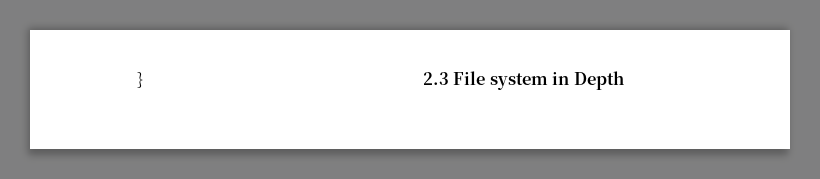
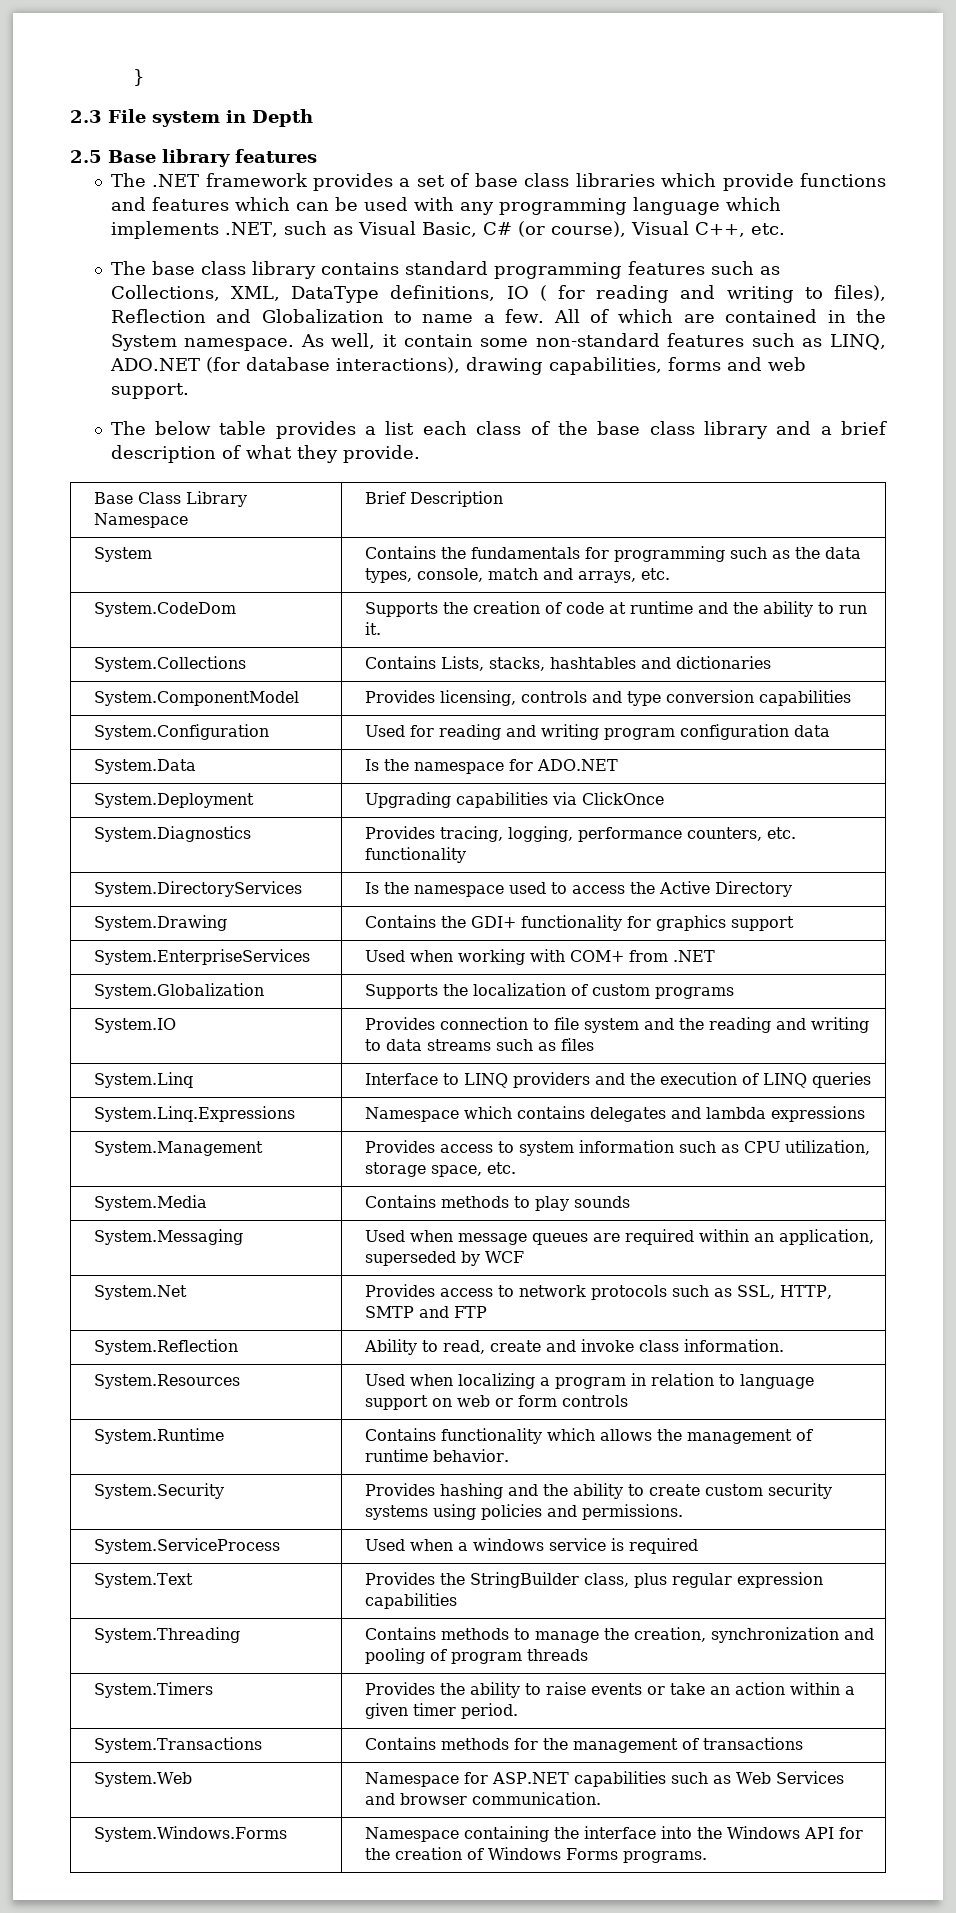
(624, 80) none -> [70,149,317,167] [110,173,886,191] [110,197,781,215] [110,221,785,239] [110,261,780,279] [110,285,886,303] [110,309,886,323] [110,333,887,351] [109,357,806,375] [110,383,189,399] [110,421,888,439] [110,445,420,463] [93,491,247,507] [93,513,188,528] [364,491,503,507] [93,547,152,562] [364,546,861,562] [364,568,670,583] [93,602,236,617] [364,601,867,617] [364,622,381,635] [93,656,246,672] [364,656,771,671] [93,691,299,706] [364,690,851,706] [93,724,269,740] [364,724,830,740] [93,759,196,774] [364,759,618,774] [93,793,254,808] [364,792,664,808] [93,826,251,842] [364,826,796,842] [364,847,466,863] [93,881,302,897] [364,881,792,897] [93,915,227,931] [364,915,794,931] [93,949,310,965] [364,949,715,965] [93,983,264,999] [364,983,734,999] [93,1018,176,1033] [364,1017,869,1033] [364,1038,594,1051] [93,1072,193,1088] [364,1072,871,1088] [93,1106,295,1122] [364,1106,865,1122] [93,1141,263,1156] [364,1140,870,1156] [364,1162,516,1177] [93,1195,207,1211] [364,1195,630,1211] [93,1229,243,1245] [364,1229,874,1245] [364,1251,524,1266] [93,1285,187,1300] [364,1284,832,1300] [364,1306,487,1318] [93,1339,238,1355] [363,1339,784,1355] [93,1374,240,1389] [364,1373,814,1389] [364,1395,628,1410] [93,1428,224,1444] [364,1428,813,1444] [364,1449,509,1462] [93,1483,224,1499] [364,1483,832,1499] [364,1504,683,1520] [93,1538,280,1554] [364,1538,698,1554] [93,1573,193,1588] [364,1572,823,1588] [364,1593,457,1609] [93,1627,240,1643] [364,1627,874,1643] [364,1648,588,1664] [93,1682,213,1698] [364,1682,855,1698] [364,1703,518,1719] [93,1737,262,1753] [364,1737,803,1753] [93,1772,192,1787] [364,1771,844,1787] [364,1792,601,1805] [93,1826,287,1842] [364,1826,863,1842] [364,1847,707,1863] // 2.5 Base library features // The .NET framework provides a set of base class libraries which provide functions and features which can be used with any programming language which implements .NET, such as Visual Basic, C# (or course), Visual C++, etc. // The base class library contains standard programming features such as Collections, XML, DataType definitions, IO ( for reading and writing to files), Reflection and Globalization to name a few. All of which are contained in the System namespace. As well, it contain some non-standard features such as LINQ, ADO.NET (for database interactions), drawing capabilities, forms and web support. // The below table provides a list each class of the base class library and a brief description of what they provide. // Base Class Library Namespace | Brief Description // System | Contains the fundamentals for programming such as the data types, console, match and arrays, etc. // System.CodeDom | Supports the creation of code at runtime and the ability to run it. // System.Collections | Contains Lists, stacks, hashtables and dictionaries // System.ComponentModel | Provides licensing, controls and type conversion capabilities // System.Configuration | Used for reading and writing program configuration data // System.Data | Is the namespace for ADO.NET // System.Deployment | Upgrading capabilities via ClickOnce // System.Diagnostics | Provides tracing, logging, performance counters, etc. functionality // System.DirectoryServices | Is the namespace used to access the Active Directory // System.Drawing | Contains the GDI+ functionality for graphics support // System.EnterpriseServices | Used when working with COM+ from .NET // System.Globalization | Supports the localization of custom programs // System.IO | Provides connection to file system and the reading and writing to data streams such as files // System.Linq | Interface to LINQ providers and the execution of LINQ queries // System.Linq.Expressions | Namespace which contains delegates and lambda expressions // System.Management | Provides access to system information such as CPU utilization, storage space, etc. // System.Media | Contains methods to play sounds // System.Messaging | Used when message queues are required within an application, superseded by WCF // System.Net | Provides access to network protocols such as SSL, HTTP, SMTP and FTP // System.Reflection | Ability to read, create and invoke class information. // System.Resources | Used when localizing a program in relation to language support on web or form controls // System.Runtime | Contains functionality which allows the management of runtime behavior. // System.Security | Provides hashing and the ability to create custom security systems using policies and permissions. // System.ServiceProcess | Used when a windows service is required // System.Text | Provides the StringBuilder class, plus regular expression capabilities // System.Threading | Contains methods to manage the creation, synchronization and pooling of program threads // System.Timers | Provides the ability to raise events or take an action within a given timer period. // System.Transactions | Contains methods for the management of transactions // System.Web | Namespace for ASP.NET capabilities such as Web Services and browser communication. // System.Windows.Forms | Namespace containing the interface into the Windows API for the creation of Windows Forms programs.

